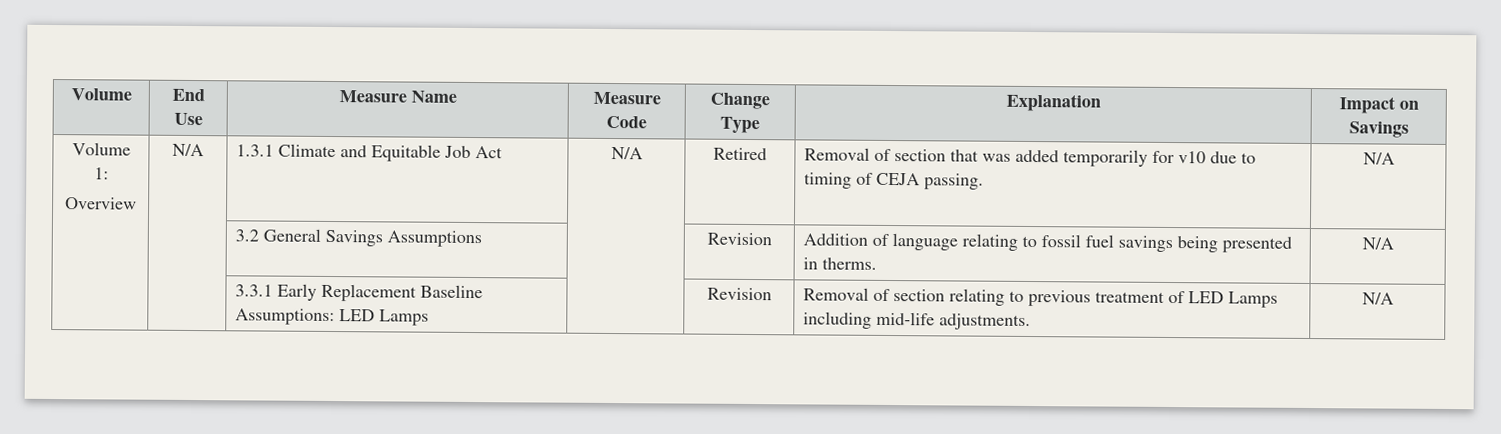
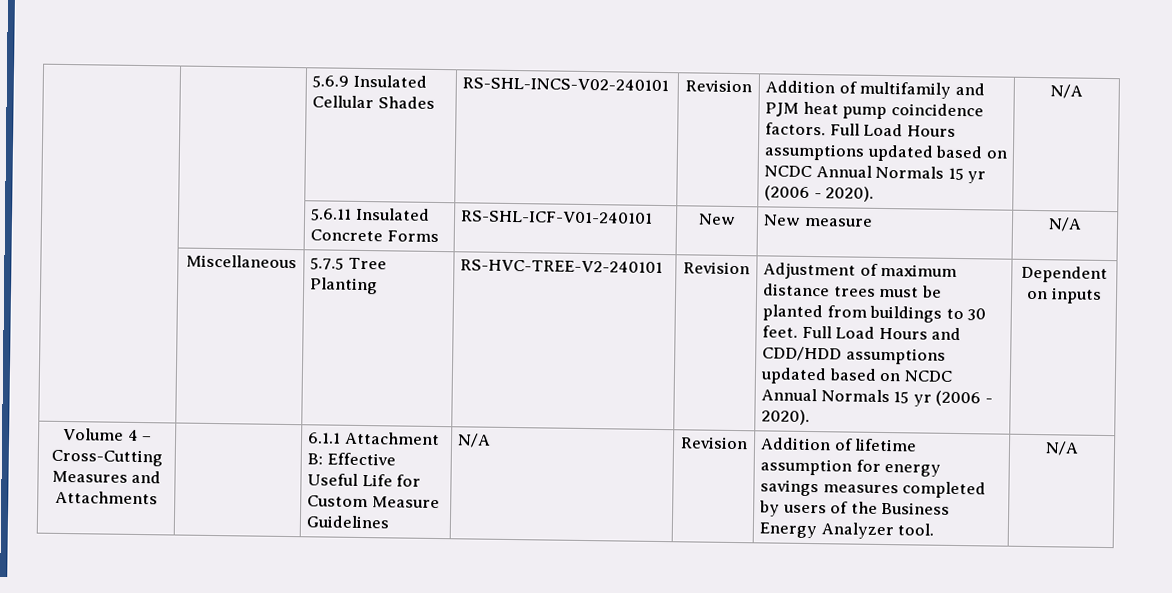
[70,88,132,101] [171,88,205,102] [173,112,203,126] [338,90,457,103] [592,91,661,105] [606,115,647,129] [710,92,770,110] [720,116,760,134] [1005,93,1101,112] [1338,96,1419,114] [1348,121,1409,138] [71,142,131,156] [93,167,109,180] [65,197,137,210] [172,143,204,157] [236,143,504,162] [610,146,643,160] [713,147,767,161] [804,147,1257,167] [804,172,985,190] [1362,152,1395,165] [235,228,483,248] [706,232,772,246] [803,233,1293,253] [803,257,878,270] [1361,237,1394,250] [235,283,484,302] [235,308,430,326] [706,287,772,301] [803,287,1279,308] [803,311,1032,331] Volume | End Use | Measure Name | Measure Code | Change Type | Explanation | Impact on Savings // Volume 1: // Overview | N/A | 1.3.1 Climate and Equitable Job Act | N/A | Retired | Removal of section that was added temporarily for v10 due to timing of CEJA passing. | N/A // | | 3.2 General Savings Assumptions | | Revision | Addition of language relating to fossil fuel savings being presented in therms. | N/A // | | 3.3.1 Early Replacement Baseline Assumptions: LED Lamps | | Revision | Removal of section relating to previous treatment of LED Lamps including mid-life adjustments. -> [312,74,427,88] [312,95,435,109] [462,77,670,92] [685,79,752,93] [765,80,985,99] [765,101,984,120] [765,122,956,137] [764,143,1007,162] [764,165,987,184] [764,185,875,202] [1050,84,1083,99] [310,207,430,221] [310,229,439,243] [460,210,654,224] [698,213,736,225] [763,214,873,227] [1048,217,1082,232] [185,254,297,269] [310,257,387,270] [310,277,379,295] [460,259,664,274] [683,261,750,275] [763,262,958,280] [763,283,942,298] [762,304,987,323] [762,325,962,341] [762,346,946,365] [760,367,953,385] [761,388,993,407] [761,409,811,426] [1021,265,1108,284] [1027,287,1102,304] [63,427,152,442] [50,448,163,467] [51,470,162,484] [55,490,158,505] [308,431,440,446] [307,452,396,466] [307,473,422,487] [307,495,440,509] [306,515,391,529] [457,433,492,448] [680,436,748,450] [760,437,918,452] [760,458,942,477] [760,479,987,499] [759,500,951,517] [759,522,935,540] | | 5.6.9 Insulated Cellular Shades | RS-SHL-INCS-V02-240101 | Revision | Addition of multifamily and PJM heat pump coincidence factors. Full Load Hours assumptions updated based on NCDC Annual Normals 15 yr (2006 - 2020). | N/A // | | 5.6.11 Insulated Concrete Forms | RS-SHL-ICF-V01-240101 | New | New measure | N/A // | Miscellaneous | 5.7.5 Tree Planting | RS-HVC-TREE-V2-240101 | Revision | Adjustment of maximum distance trees must be planted from buildings to 30 feet. Full Load Hours and CDD/HDD assumptions updated based on NCDC Annual Normals 15 yr (2006 - 2020). | Dependent on inputs // Volume 4 – Cross-Cutting Measures and Attachments | | 6.1.1 Attachment B: Effective Useful Life for Custom Measure Guidelines | N/A | Revision | Addition of lifetime assumption for energy savings measures completed by users of the Business Energy Analyzer tool.

